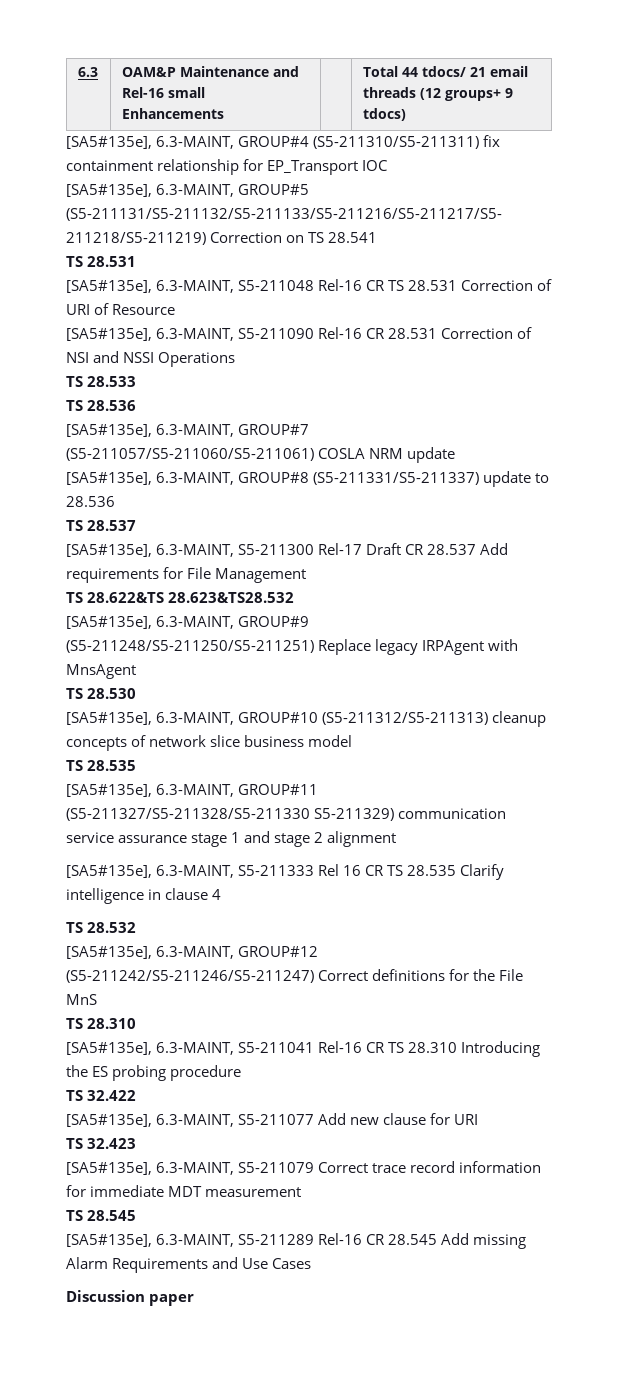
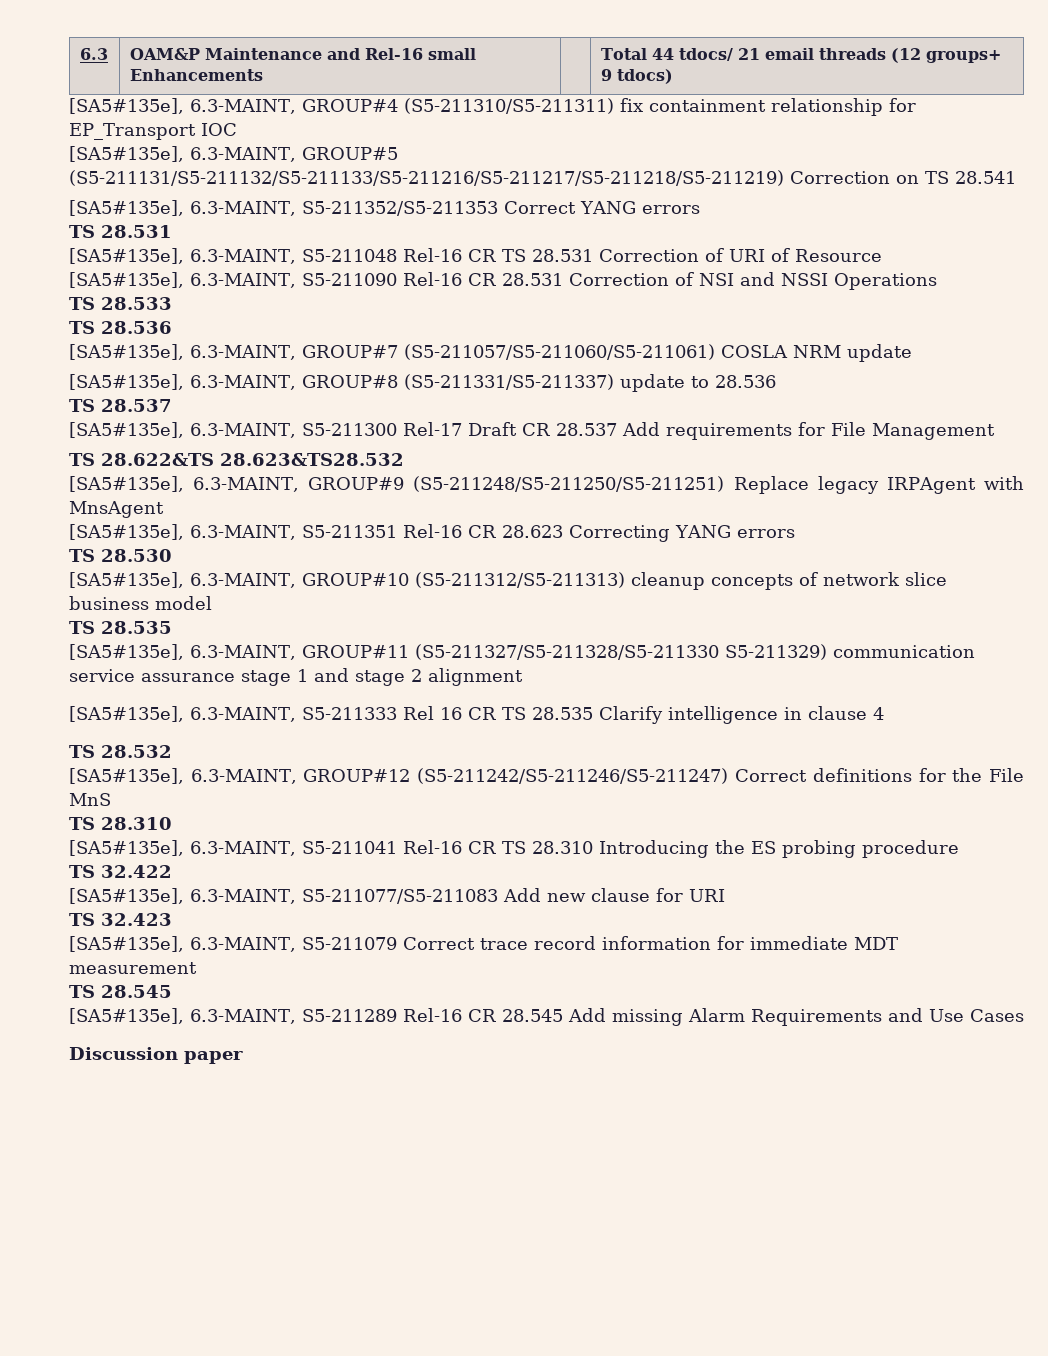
(378, 237) none -> [69,200,700,216] // [SA5#135e], 6.3-MAINT, S5-211352/S5-211353 Correct YANG errors
(136, 671) none -> [69,524,795,542] // [SA5#135e], 6.3-MAINT, S5-211351 Rel-16 CR 28.623 Correcting YANG errors
[238,1114,315,1125] S5-211077 -> [301,889,498,904] S5-211077/S5-211083

